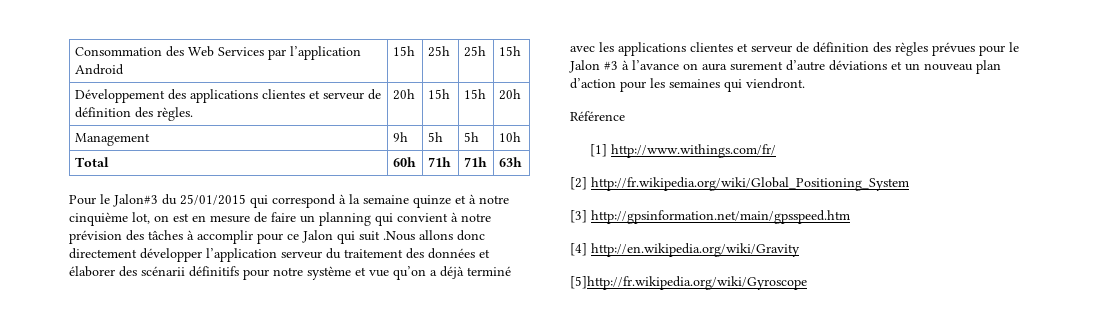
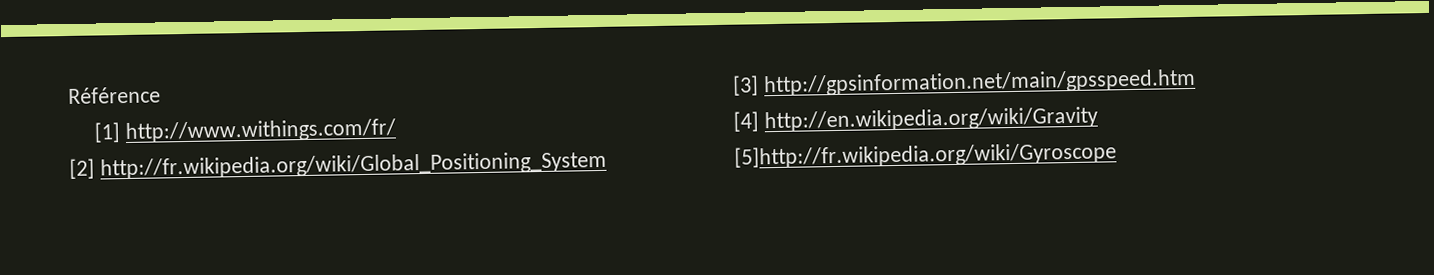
[74,46,361,60] [74,64,124,75] [392,46,415,56] [427,46,450,57] [463,46,486,57] [498,46,521,56] [74,89,381,103] [74,107,193,121] [392,89,415,100] [427,89,450,99] [463,89,486,99] [498,89,521,100] [74,133,150,146] [392,132,408,142] [427,132,443,142] [463,132,479,142] [498,132,521,142] [74,157,109,167] [392,157,416,167] [427,157,451,167] [463,157,487,167] [498,157,522,167] [69,194,509,208] [69,212,491,226] [69,230,485,244] [69,248,490,262] [69,266,511,280] [570,42,1019,56] [569,60,1001,74] [570,78,805,92] Consommation des Web Services par l’application Android | 15h | 25h | 25h | 15h // Développement des applications clientes et serveur de définition des règles. | 20h | 15h | 15h | 20h // Management | 9h | 5h | 5h | 10h // Total | 60h | 71h | 71h | 63h // Pour le Jalon#3 du 25/01/2015 qui correspond à la semaine quinze et à notre cinquième lot, on est en mesure de faire un planning qui convient à notre prévision des tâches à accomplir pour ce Jalon qui suit .Nous allons donc directement développer l’application serveur du traitement des données et élaborer des scénarii définitifs pour notre système et vue qu’on a déjà terminé avec les applications clientes et serveur de définition des règles prévues pour le Jalon #3 à l’avance on aura surement d’autre déviations et un nouveau plan d’action pour les semaines qui viendront. // -> (68, 95) none

